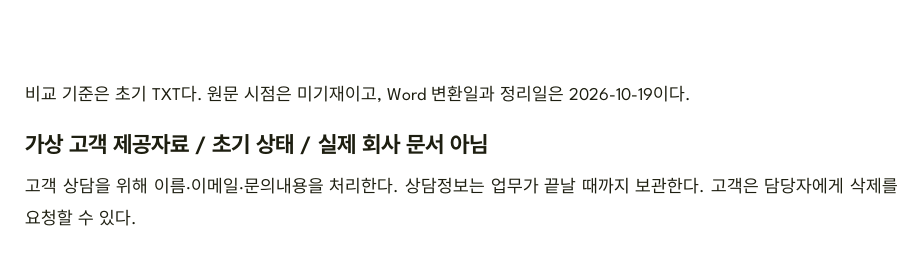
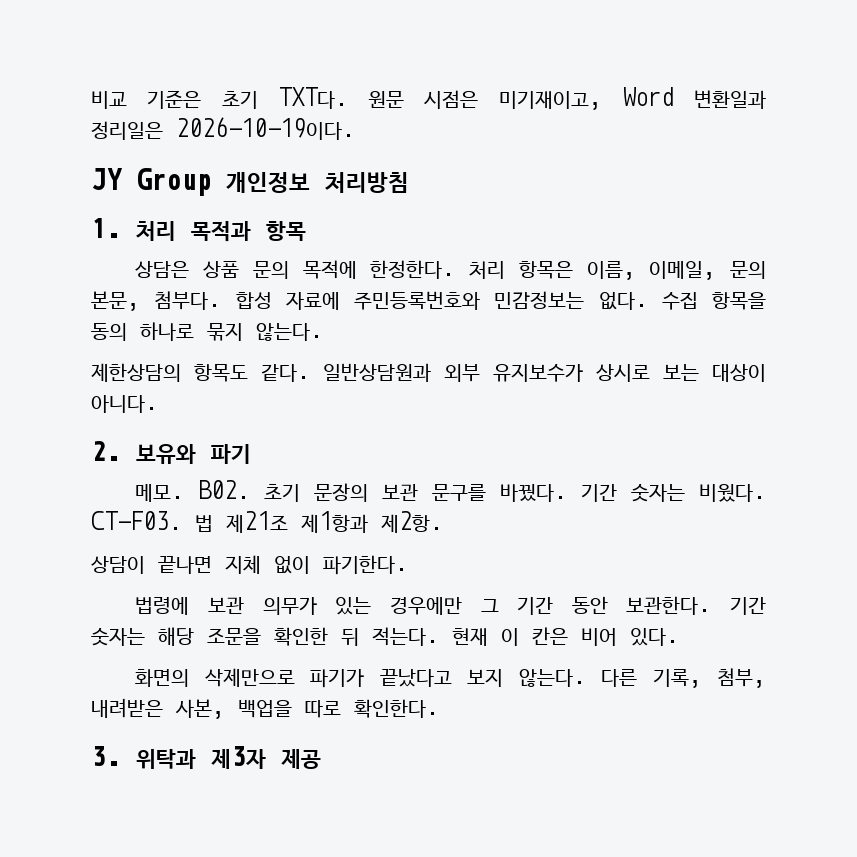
[25,134,488,155] [25,177,899,194] [25,209,137,226] 가상 고객 제공자료 / 초기 상태 / 실제 회사 문서 아님 // 고객 상담을 위해 이름·이메일·문의내용을 처리한다. 상담정보는 업무가 끝날 때까지 보관한다. 고객은 담당자에게 삭제를 요청할 수 있다. -> [91,168,409,196] [91,218,306,242] [135,260,766,280] [91,291,766,311] [91,322,323,341] [91,363,766,382] [91,395,158,413] [91,441,251,464] [135,480,766,502] [91,511,443,533] [91,555,408,575] [135,596,766,615] [91,627,679,646] [135,668,766,688] [91,698,439,719] [91,746,321,769] JY Group 개인정보 처리방침 // 1. 처리 목적과 항목 // 상담은 상품 문의 목적에 한정한다. 처리 항목은 이름, 이메일, 문의 본문, 첨부다. 합성 자료에 주민등록번호와 민감정보는 없다. 수집 항목을 동의 하나로 묶지 않는다. // 제한상담의 항목도 같다. 일반상담원과 외부 유지보수가 상시로 보는 대상이 아니다. // 2. 보유와 파기 // 메모. B02. 초기 문장의 보관 문구를 바꿨다. 기간 숫자는 비웠다. CT-F03. 법 제21조 제1항과 제2항. // 상담이 끝나면 지체 없이 파기한다. // 법령에 보관 의무가 있는 경우에만 그 기간 동안 보관한다. 기간 숫자는 해당 조문을 확인한 뒤 적는다. 현재 이 칸은 비어 있다. // 화면의 삭제만으로 파기가 끝났다고 보지 않는다. 다른 기록, 첨부, 내려받은 사본, 백업을 따로 확인한다. // 3. 위탁과 제3자 제공

